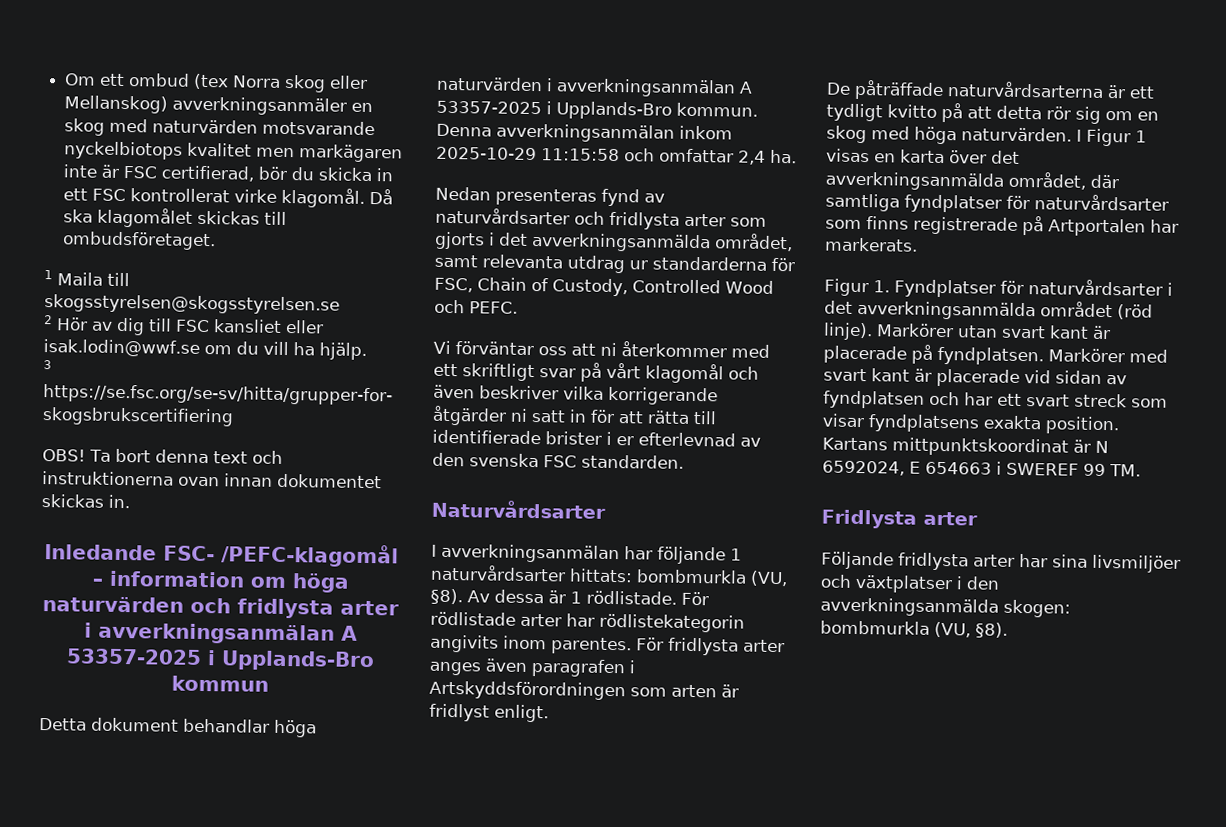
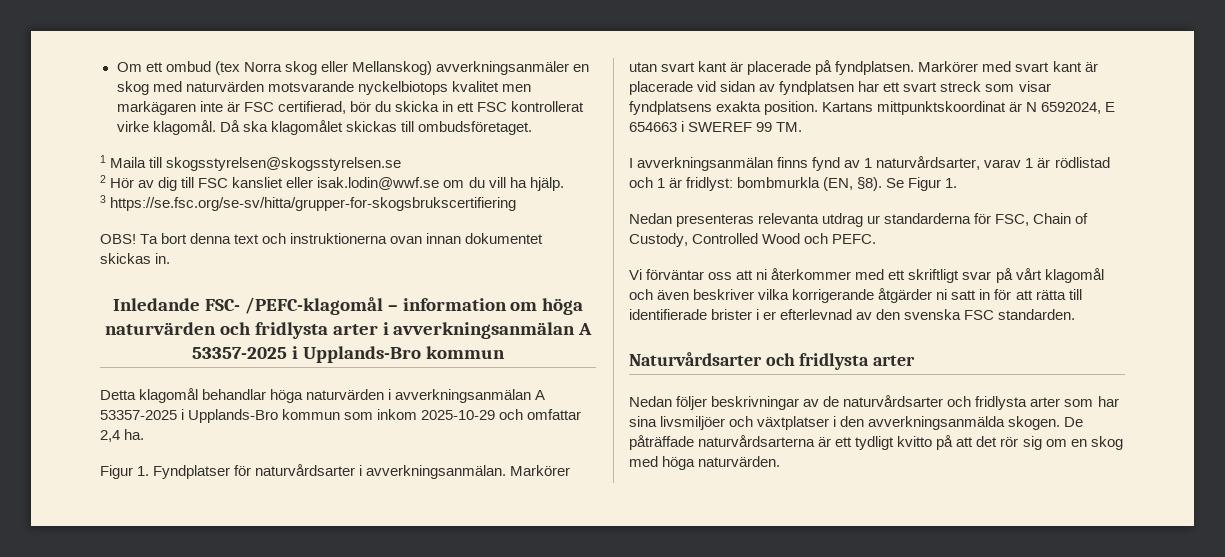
[91,717,179,732] dokument -> [139,388,199,403] klagomål
[676,102,758,117] [436,123,675,143] kommun. Denna avverkningsanmälan -> [282,409,374,420] kommun som
[541,148,620,162] 11:15:58 -> (496, 415) none
[435,186,665,207] [435,207,767,230] [434,231,793,253] [434,254,478,268] Nedan presenteras fynd av naturvårdsarter och fridlysta arter som gjorts i det avverkningsanmälda området, samt -> [100,464,571,479] [629,60,1098,75] [629,81,1051,95] [629,101,1116,115] [629,121,803,132] [629,156,1110,171] [629,177,958,191] [629,213,755,227] Figur 1. Fyndplatser för naturvårdsarter i avverkningsanmälan. Markörer utan svart kant är placerade på fyndplatsen. Markörer med svart kant är placerade vid sidan av fyndplatsen har ett svart streck som visar fyndplatsens exakta position. Kartans mittpunktskoordinat är N 6592024, E 654663 i SWEREF 99 TM. // I avverkningsanmälan finns fynd av 1 naturvårdsarter, varav 1 är rödlistad och 1 är fridlyst: bombmurkla (EN, §8). Se Figur 1. // Nedan presenteras
[431,543,742,565] [430,564,788,587] [430,588,709,606] [430,611,745,633] [430,634,785,656] [429,658,635,678] [429,680,739,701] [429,703,549,723] // I avverkningsanmälan har följande 1 naturvårdsarter hittats: bombmurkla (VU, §8). Av dessa är 1 rödlistade. För rödlistade arter har rödlistekategorin angivits inom parentes. För fridlysta arter anges även paragrafen i Artskyddsförordningen som arten är fridlyst enligt. // -> [765,353,916,370] [629,395,1119,410] [629,416,1061,430] och fridlysta arter // Nedan följer beskrivningar av de naturvårdsarter och fridlysta arter som har sina livsmiljöer och växtplatser i den avverkningsanmälda skogen.
[996,105,1042,120] detta -> [976,436,998,447] det
[1076,128,1147,147] [826,148,1020,164] [825,171,1119,191] [825,193,1169,213] [825,215,1179,237] [825,237,918,252] [824,278,1173,298] [824,300,1153,321] [823,322,1111,341] [823,344,1168,366] [823,368,1127,387] [823,390,1168,409] [822,413,1119,435] [822,437,1109,457] [822,460,1141,477] [821,509,978,529] [821,551,1181,573] [820,574,1000,594] [820,597,1071,618] [820,620,1008,638] I Figur 1 visas en karta över det avverkningsanmälda området, där samtliga fyndplatser för naturvårdsarter som finns registrerade på Artportalen har markerats. // Figur 1. Fyndplatser för naturvårdsarter i det avverkningsanmälda området (röd linje). Markörer utan svart kant är placerade på fyndplatsen. Markörer med svart kant är placerade vid sidan av fyndplatsen och har ett svart streck som visar fyndplatsens exakta position. Kartans mittpunktskoordinat är N 6592024, E 654663 i SWEREF 99 TM. // Fridlysta arter // Följande fridlysta arter har sina livsmiljöer och växtplatser i den avverkningsanmälda skogen: bombmurkla (VU, §8). -> (781, 461) none

